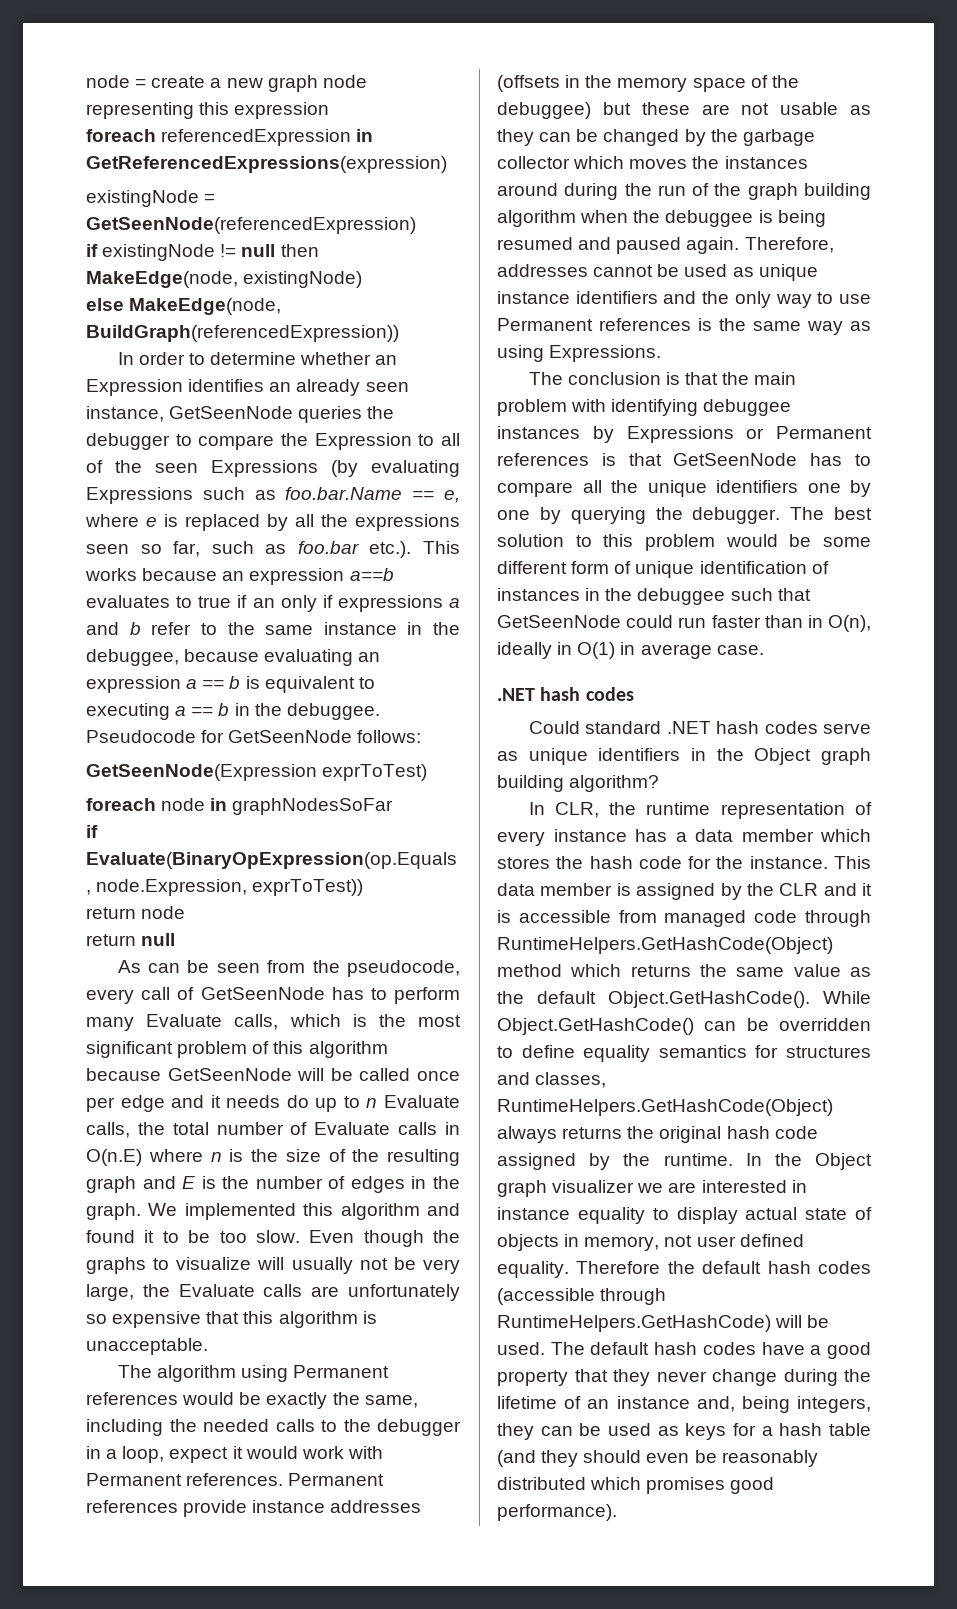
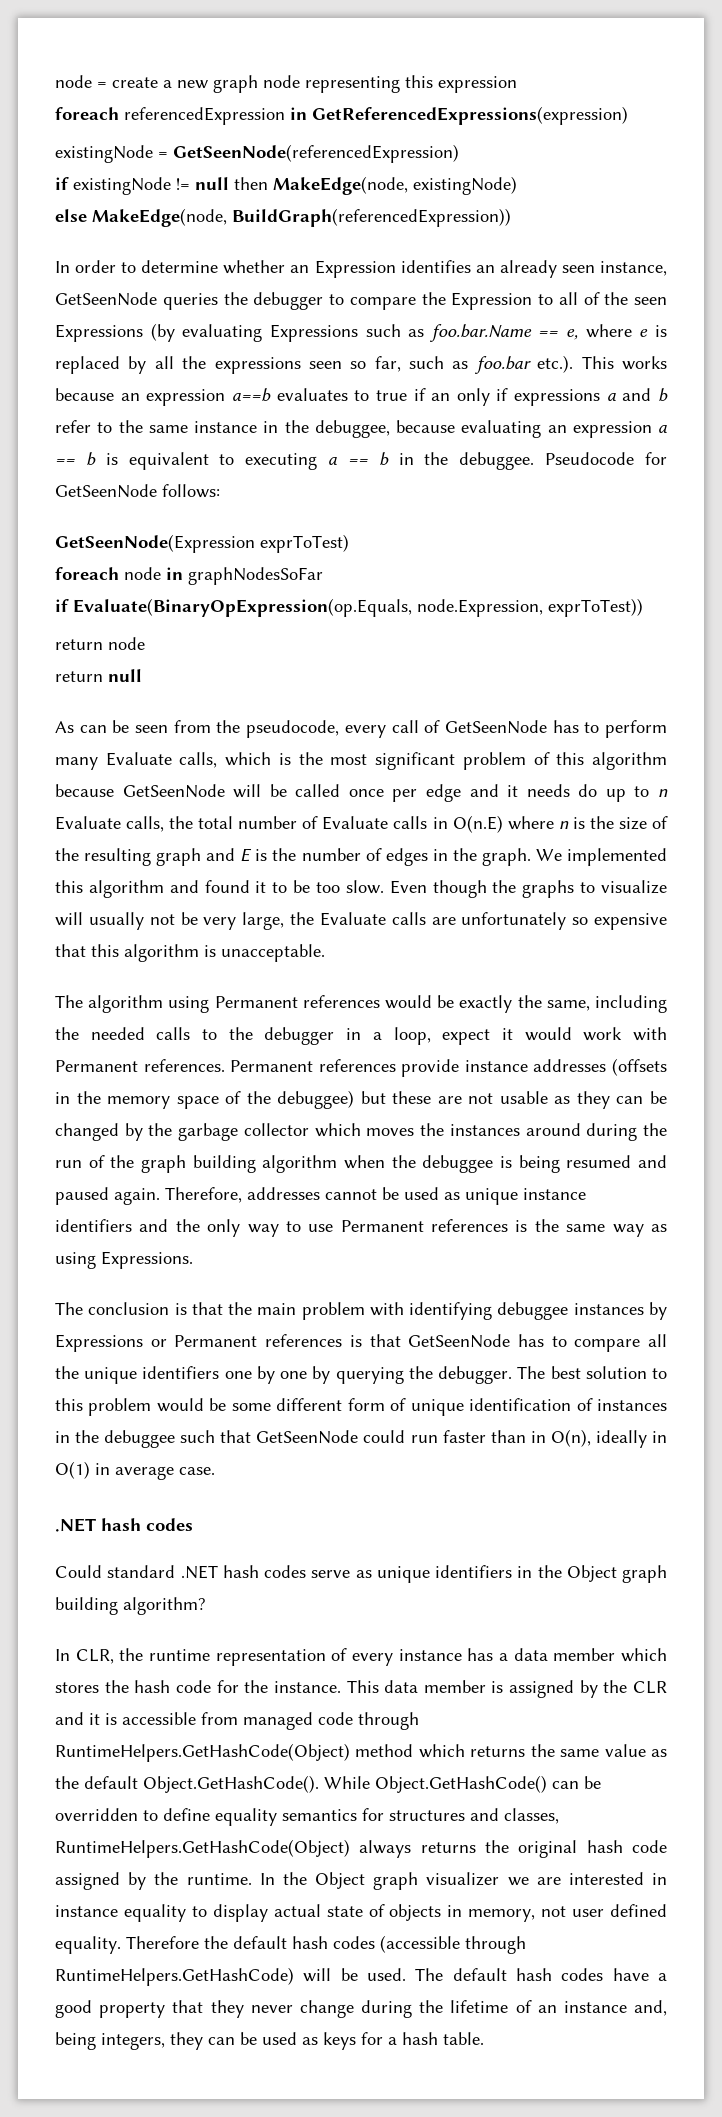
[829,1423,871,1436] [497,1450,818,1467] [497,1477,775,1494] [497,1504,617,1521] table (and they should even be reasonably distributed which promises good performance). -> [443,2032,484,2045] table.

